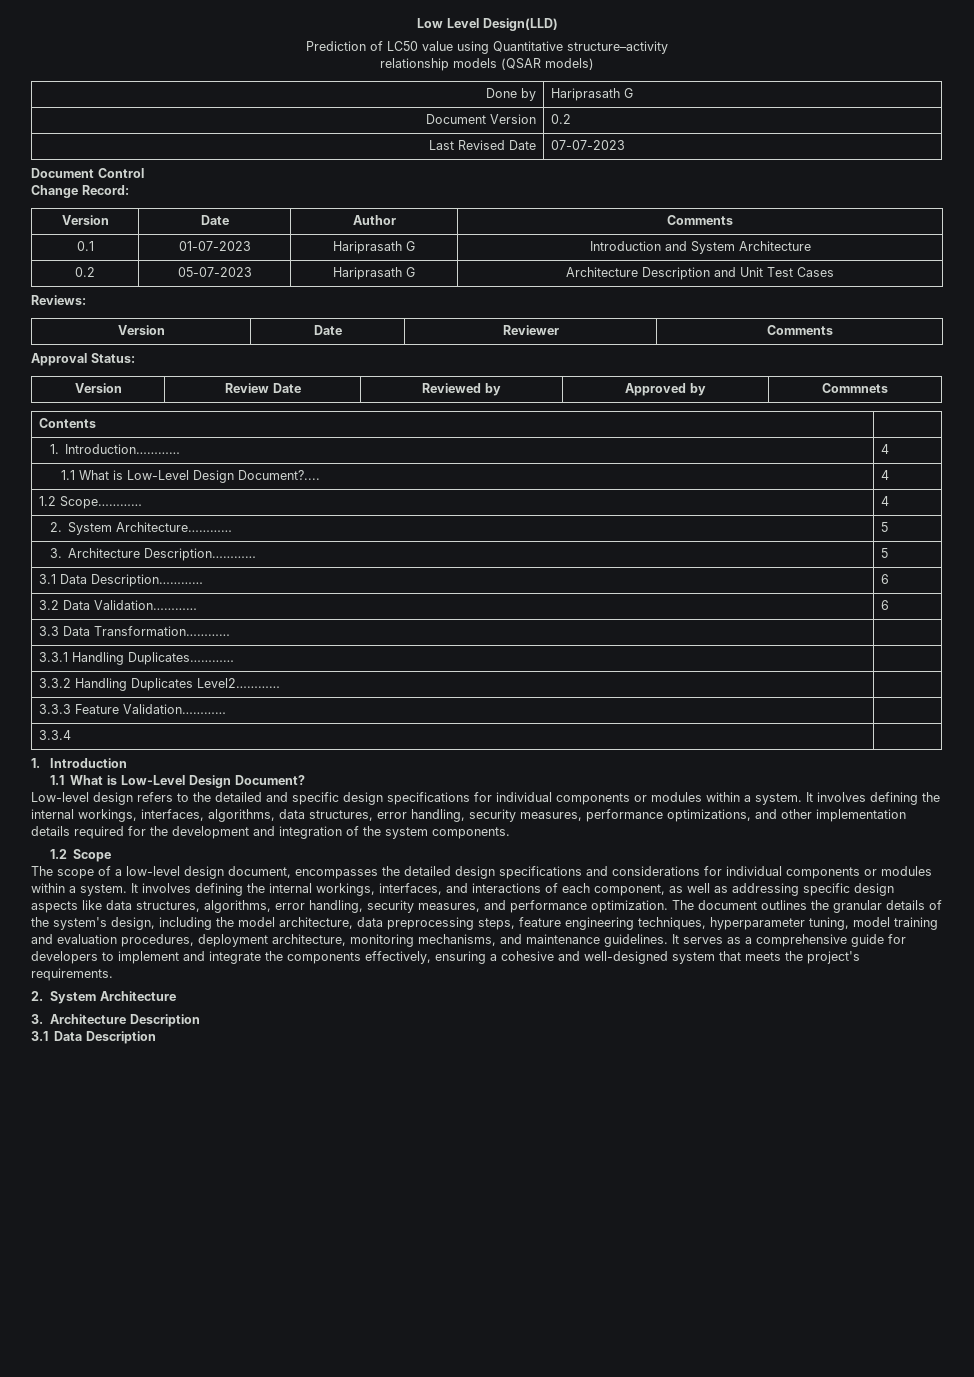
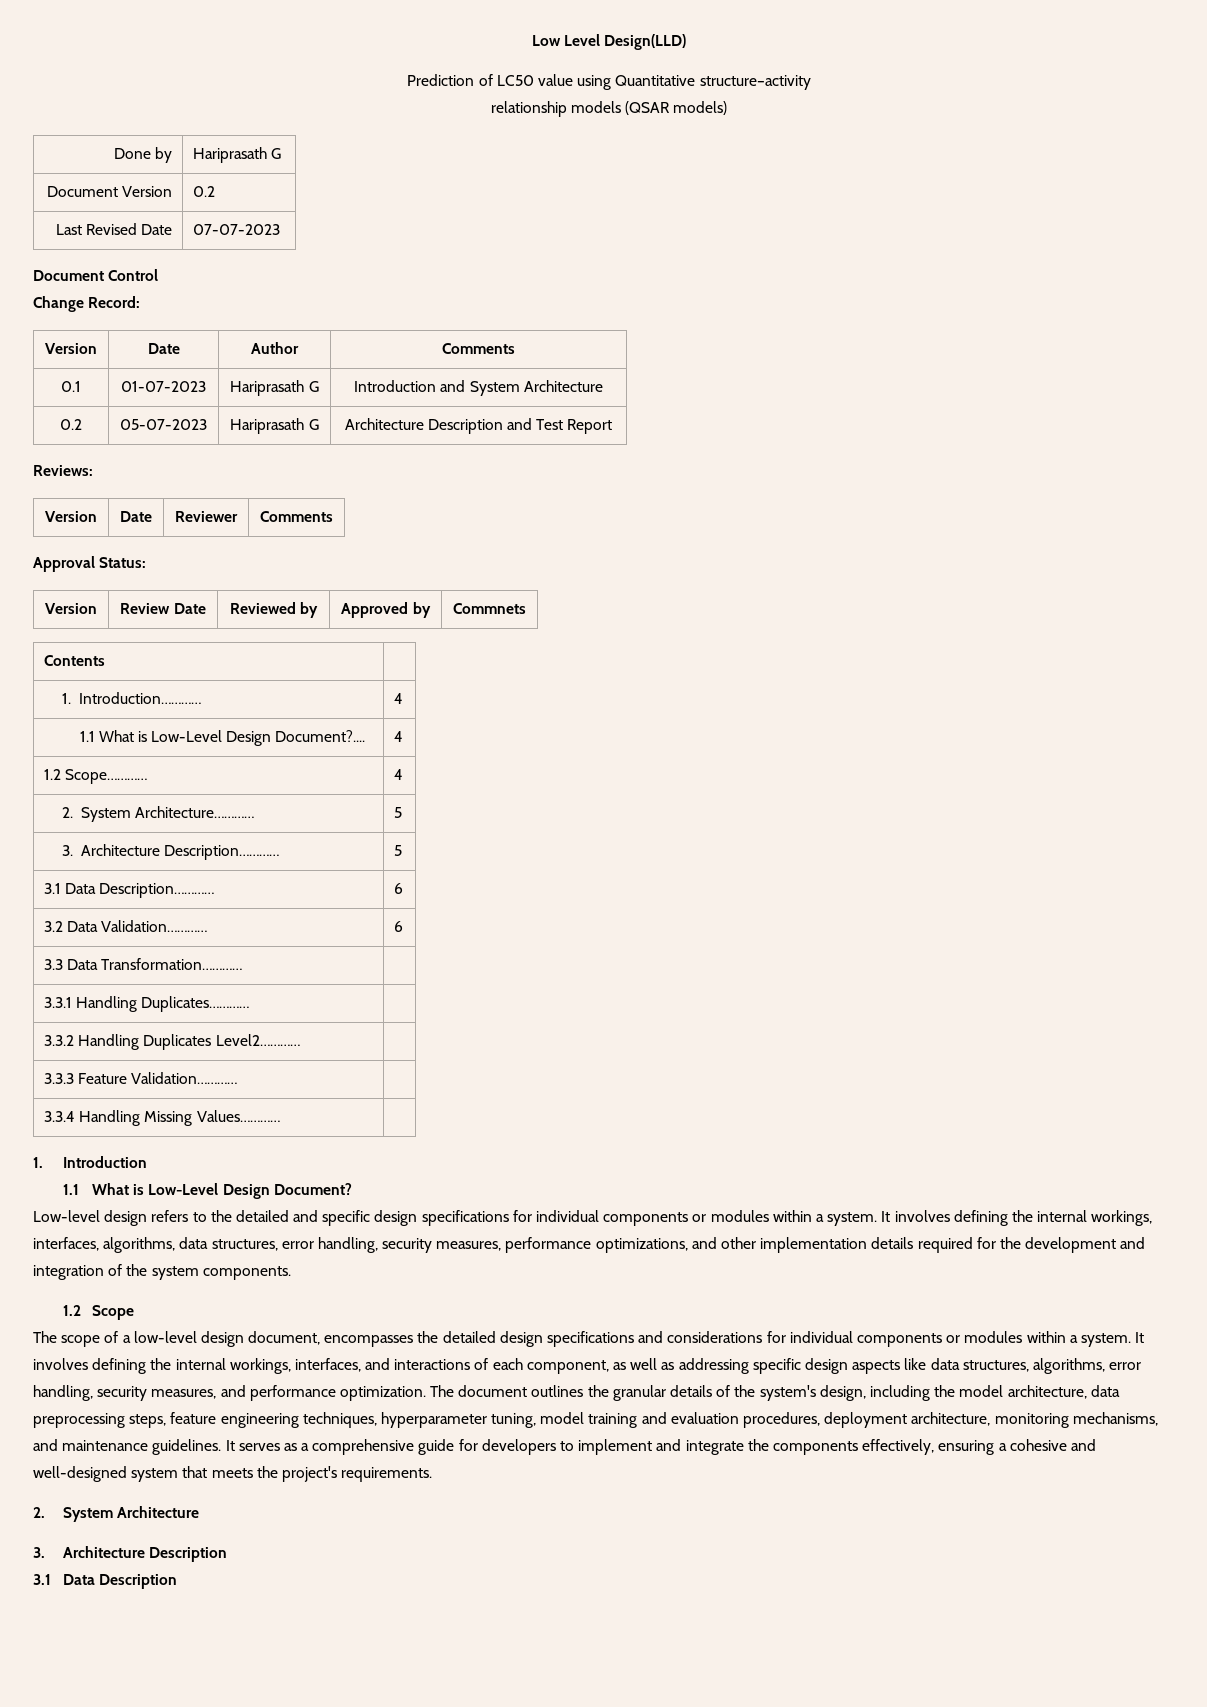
[740,267,834,277] Unit Test Cases -> [536,419,613,434] Test Report
(71, 735) none -> [79,1110,280,1126] Handling Missing Values…………

